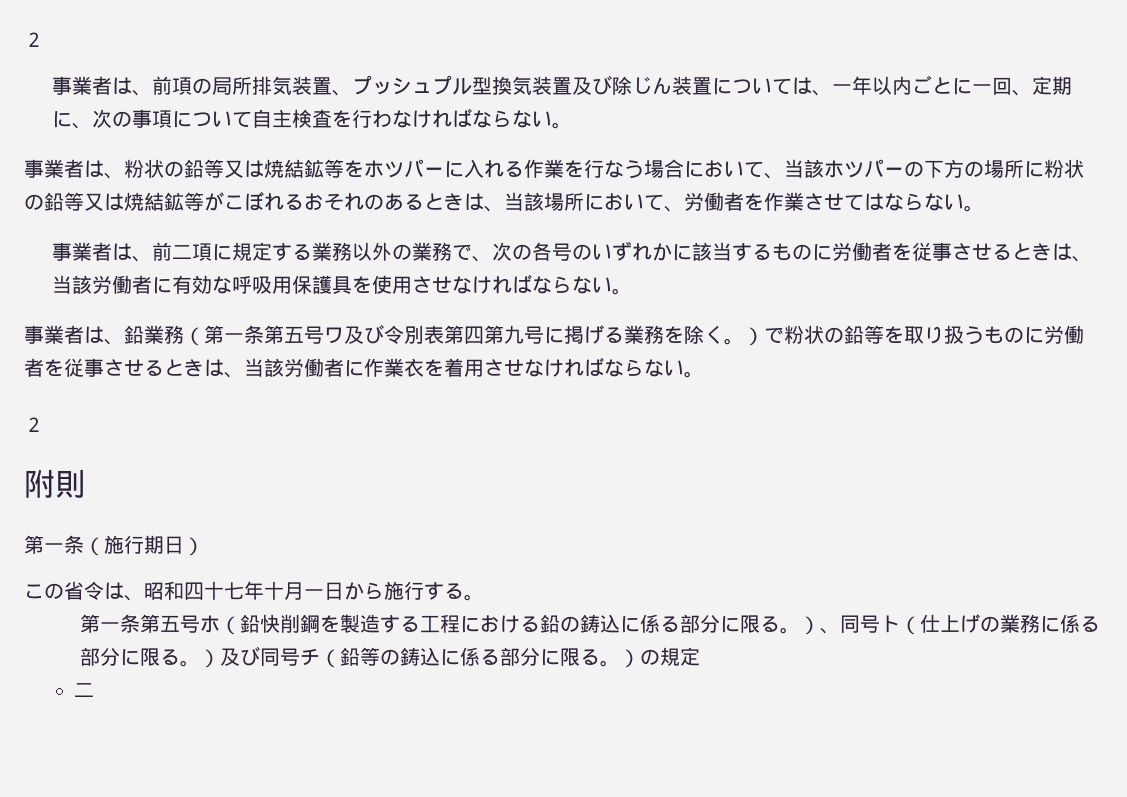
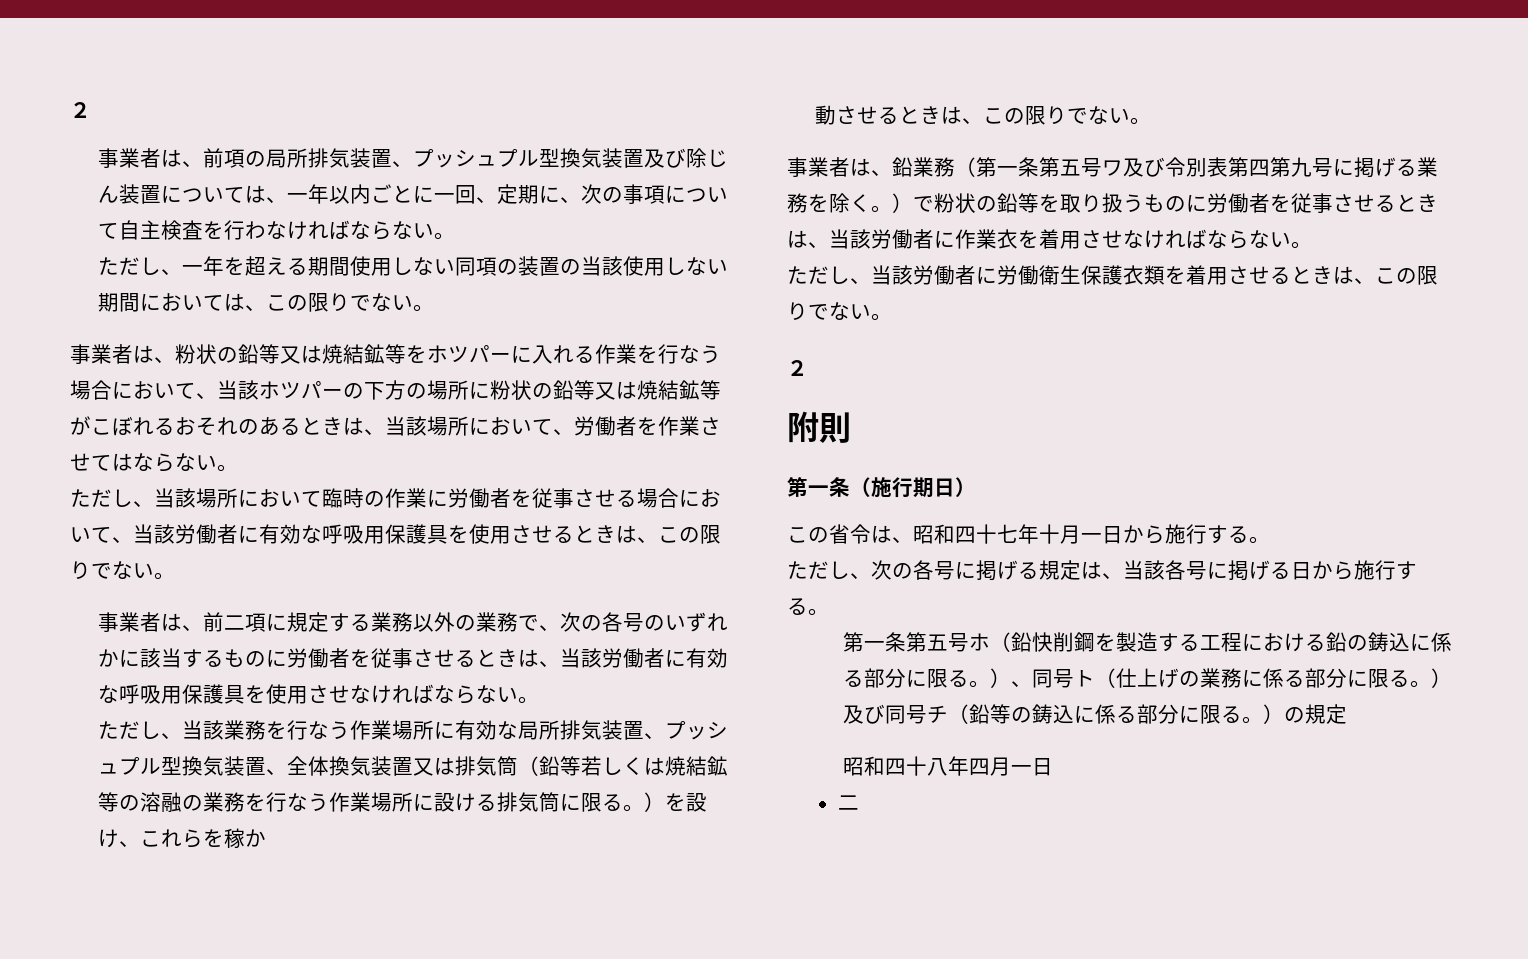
(573, 125) none -> [98,256,729,276] [98,292,435,312] // ただし、一年を超える期間使用しない同項の装置の当該使用しない期間においては、この限りでない。
(984, 208) none -> [70,488,721,508] [70,524,721,544] [70,561,175,580] // ただし、当該場所において臨時の作業に労働者を従事させる場合において、当該労働者に有効な呼吸用保護具を使用させるときは、この限りでない。
(633, 291) none -> [98,720,729,740] [98,756,729,776] [98,792,708,812] [98,828,267,849] [815,105,1152,125] // ただし、当該業務を行なう作業場所に有効な局所排気装置、プッシュプル型換気装置、全体換気装置又は排気筒（鉛等若しくは焼結鉱等の溶融の業務を行なう作業場所に設ける排気筒に限る。）を設け、これらを稼か // 動させるときは、この限りでない。
(704, 374) none -> [787,265,1438,285] [787,302,892,321] // ただし、当該労働者に労働衛生保護衣類を着用させるときは、この限りでない。
(484, 597) none -> [787,560,1417,581] [787,598,829,616] // ただし、次の各号に掲げる規定は、当該各号に掲げる日から施行する。
(701, 656) none -> [843,756,1054,776] // 昭和四十八年四月一日

